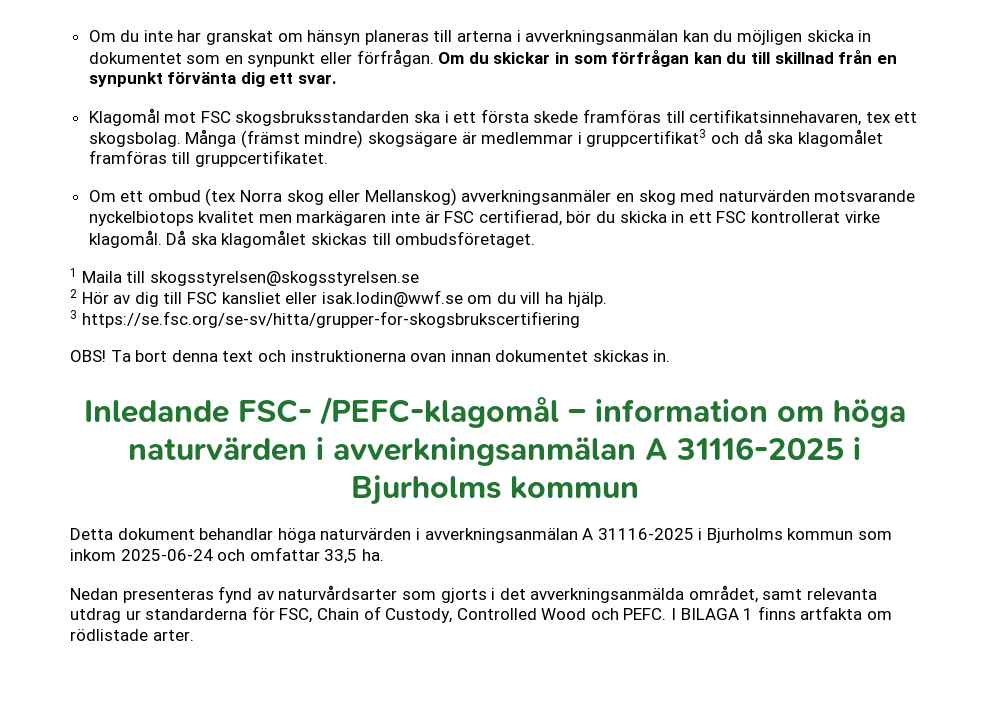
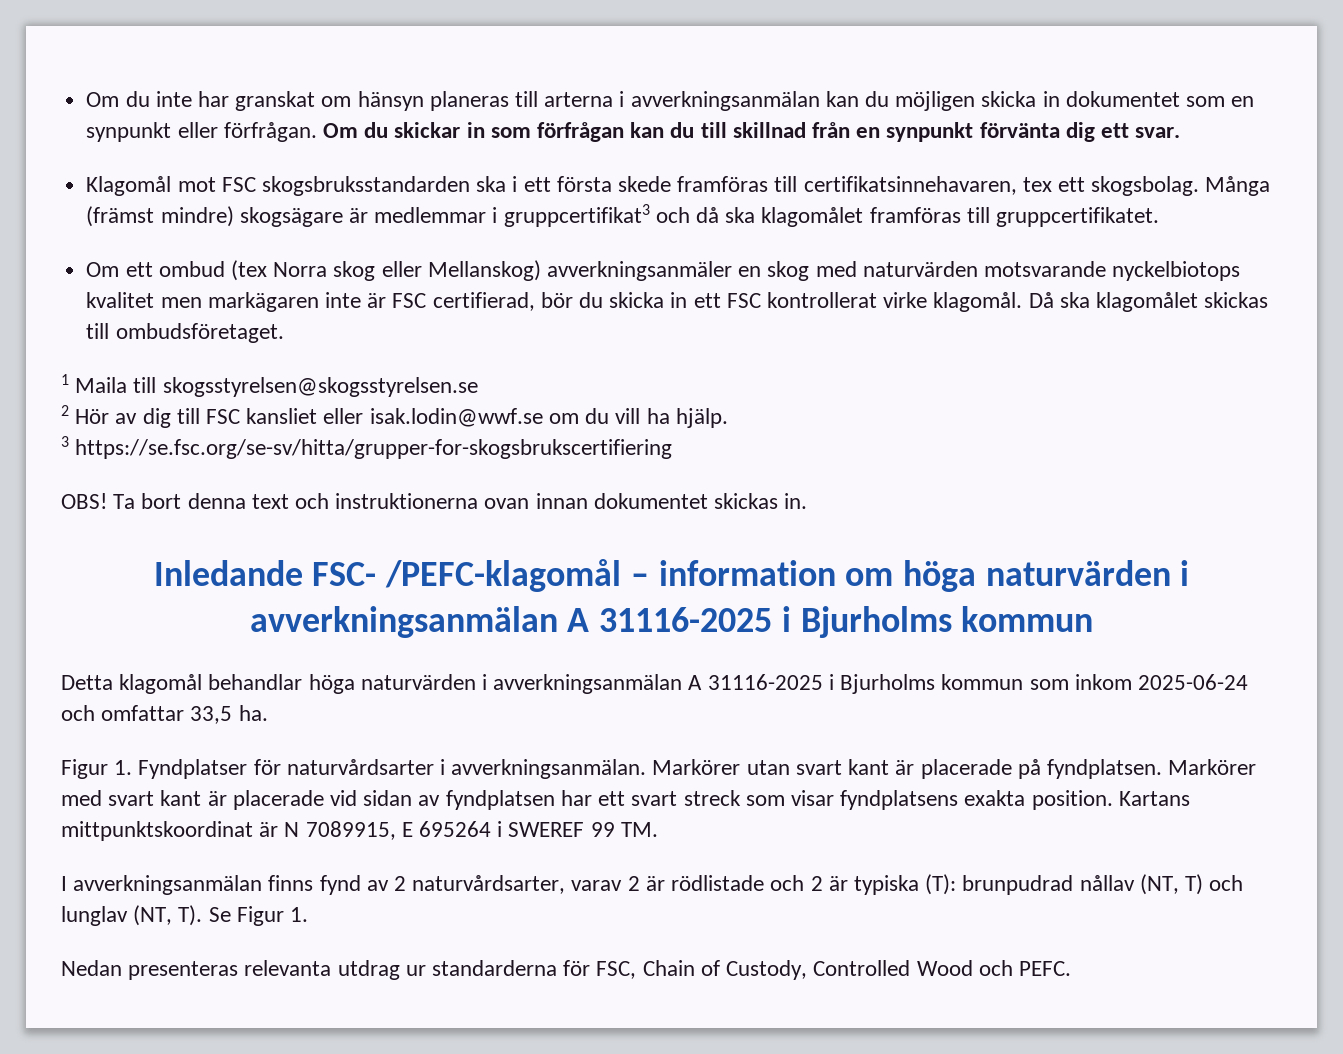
[117,528,195,540] dokument -> [119,674,203,694] klagomål
[70,585,803,603] Nedan presenteras fynd av naturvårdsarter som gjorts i det avverkningsanmälda området, samt -> [61,759,1257,779] [61,790,1190,810] [61,821,658,841] [61,874,1244,895] [61,905,309,926] [61,960,239,980] Figur 1. Fyndplatser för naturvårdsarter i avverkningsanmälan. Markörer utan svart kant är placerade på fyndplatsen. Markörer med svart kant är placerade vid sidan av fyndplatsen har ett svart streck som visar fyndplatsens exakta position. Kartans mittpunktskoordinat är N 7089915, E 695264 i SWEREF 99 TM. // I avverkningsanmälan finns fynd av 2 naturvårdsarter, varav 2 är rödlistade och 2 är typiska (T): brunpudrad nållav (NT, T) och lunglav (NT, T). Se Figur 1. // Nedan presenteras
[671,606,893,620] [70,629,194,641] I BILAGA 1 finns artfakta om rödlistade arter. -> (1071, 968) none

